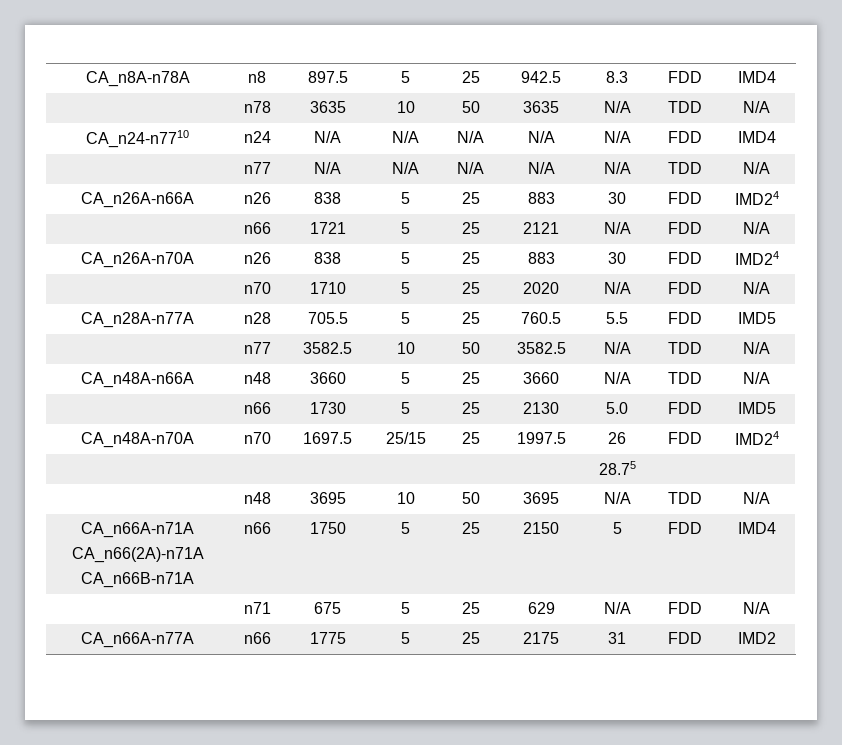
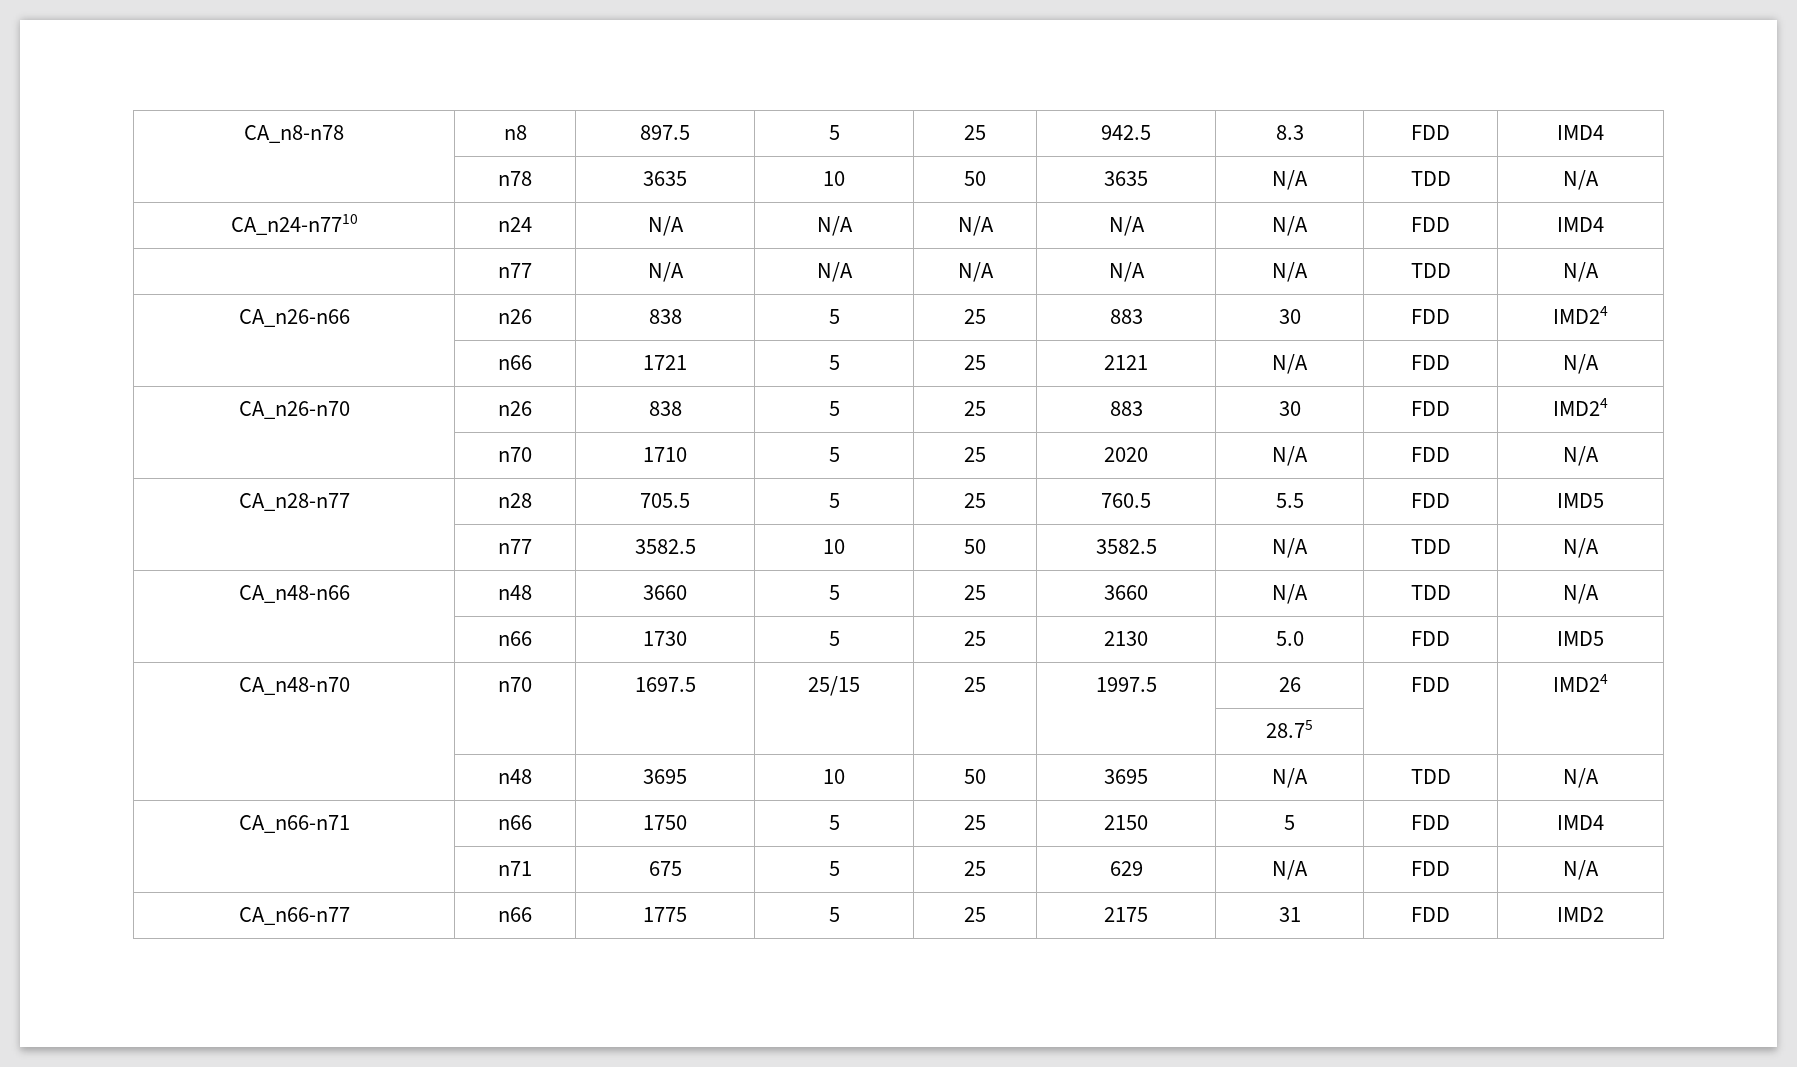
[85,71,190,87] CA_n8A-n78A -> [244,125,344,143] CA_n8-n78
[81,192,194,208] CA_n26A-n66A -> [238,309,350,327] CA_n26-n66
[81,252,194,268] CA_n26A-n70A -> [238,401,350,419] CA_n26-n70
[81,312,194,328] CA_n28A-n77A -> [238,493,350,511] CA_n28-n77
[81,372,194,388] CA_n48A-n66A -> [238,585,350,603] CA_n48-n66
[81,432,194,448] CA_n48A-n70A -> [238,677,350,695] CA_n48-n70
[81,522,194,538] [71,547,204,563] [81,572,194,588] CA_n66A-n71A // CA_n66(2A)-n71A // CA_n66B-n71A -> [238,815,350,833] CA_n66-n71
[81,632,194,648] CA_n66A-n77A -> [238,907,350,925] CA_n66-n77

